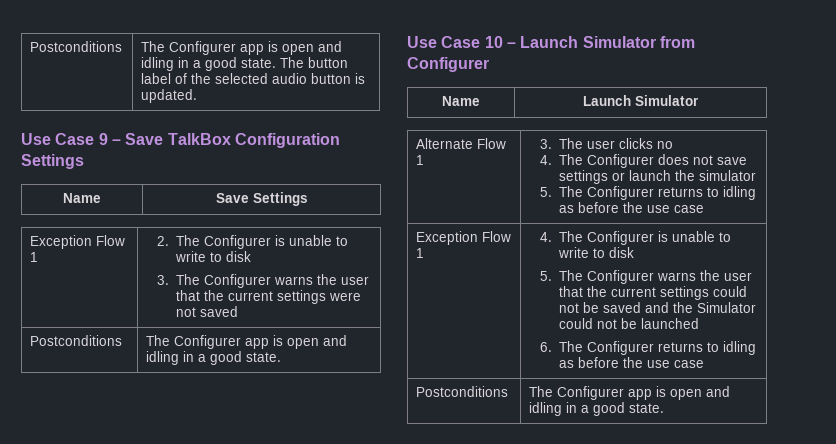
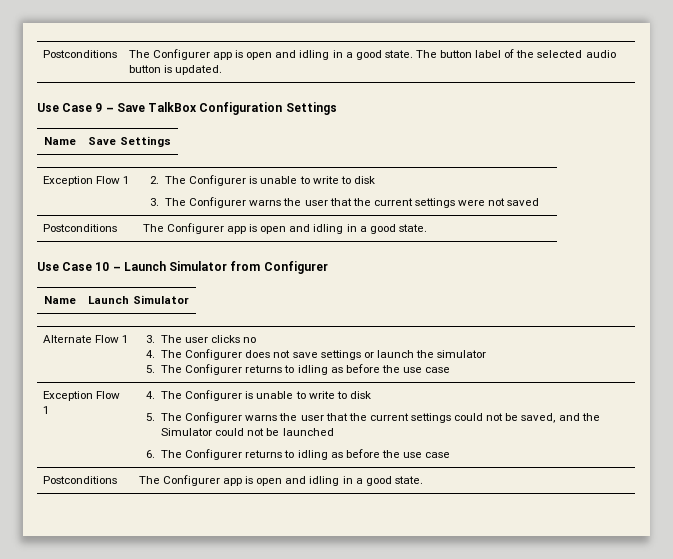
[602,302,641,313] saved -> [521,413,556,423] saved,

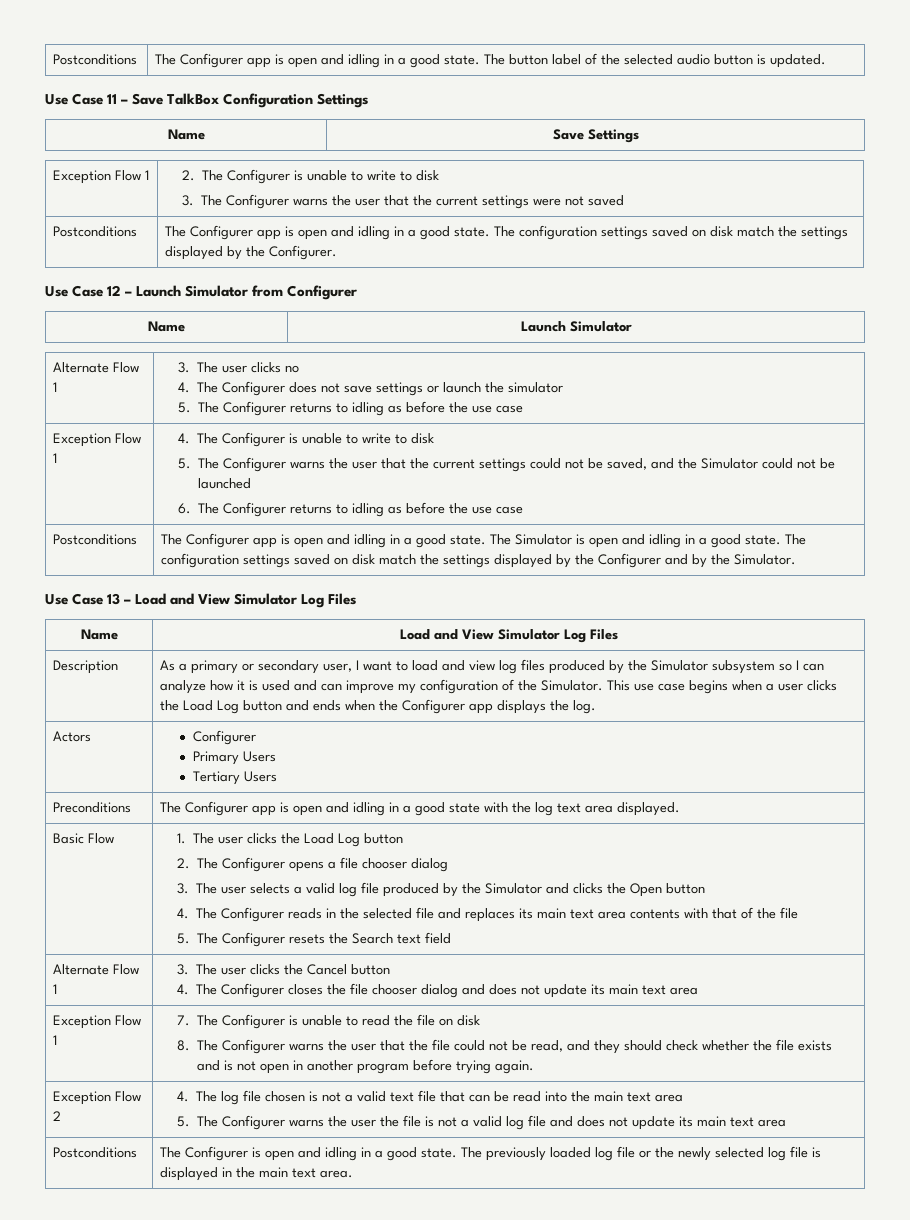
[95,103,103,112] 9 -> [107,94,118,104] 11
[37,262,110,271] // Use Case 10 -> [494,225,849,240] [165,245,338,260] [45,285,122,297] The configuration settings saved on disk match the settings displayed by the Configurer. // Use Case 12
(423, 480) none -> [490,534,807,548] [161,553,797,568] [45,593,357,608] [80,629,118,640] [399,629,618,643] [53,660,119,674] [160,659,825,674] [160,679,838,694] [160,699,597,714] [53,731,92,742] [192,730,256,745] [192,751,276,765] [192,771,277,785] [53,802,132,813] [160,801,681,816] [53,833,115,844] [176,833,403,847] [176,857,448,872] [176,882,705,897] [176,907,798,922] [176,932,451,947] [53,964,140,975] [53,984,58,994] [176,964,390,975] [176,983,698,998] [53,1015,142,1029] [53,1035,58,1045] [176,1014,480,1029] [176,1039,832,1054] [196,1059,534,1074] [53,1091,142,1105] [53,1111,62,1121] [176,1090,683,1105] [176,1115,786,1130] [53,1147,138,1158] [160,1146,822,1161] [160,1167,354,1181] The Simulator is open and idling in a good state. The configuration settings saved on disk match the settings displayed by the Configurer and by the Simulator. // Use Case 13 – Load and View Simulator Log Files // Name | Load and View Simulator Log Files // Description | As a primary or secondary user, I want to load and view log files produced by the Simulator subsystem so I can analyze how it is used and can improve my configuration of the Simulator. This use case begins when a user clicks the Load Log button and ends when the Configurer app displays the log. // Actors | Configurer // Primary Users // Tertiary Users // Preconditions | The Configurer app is open and idling in a good state with the log text area displayed. // Basic Flow | 1. The user clicks the Load Log button // 2. The Configurer opens a file chooser dialog // 3. The user selects a valid log file produced by the Simulator and clicks the Open button // 4. The Configurer reads in the selected file and replaces its main text area contents with that of the file // 5. The Configurer resets the Search text field // Alternate Flow 1 | 3. The user clicks the Cancel button // 4. The Configurer closes the file chooser dialog and does not update its main text area // Exception Flow 1 | 7. The Configurer is unable to read the file on disk // 8. The Configurer warns the user that the file could not be read, and they should check whether the file exists and is not open in another program before trying again. // Exception Flow 2 | 4. The log file chosen is not a valid text file that can be read into the main text area // 5. The Configurer warns the user the file is not a valid log file and does not update its main text area // Postconditions | The Configurer is open and idling in a good state. The previously loaded log file or the newly selected log file is displayed in the main text area.

